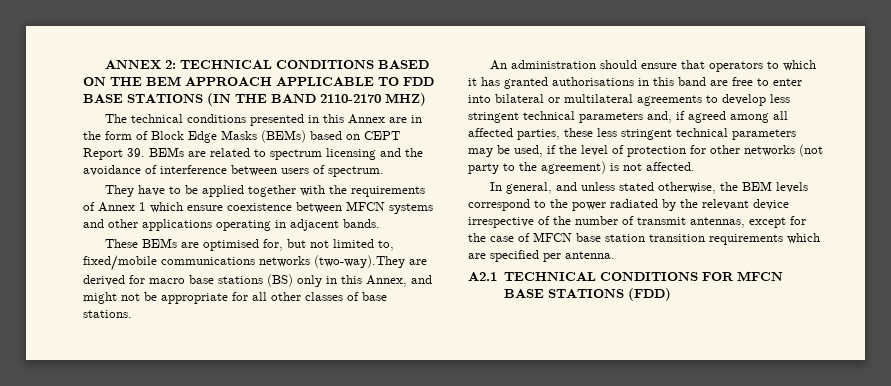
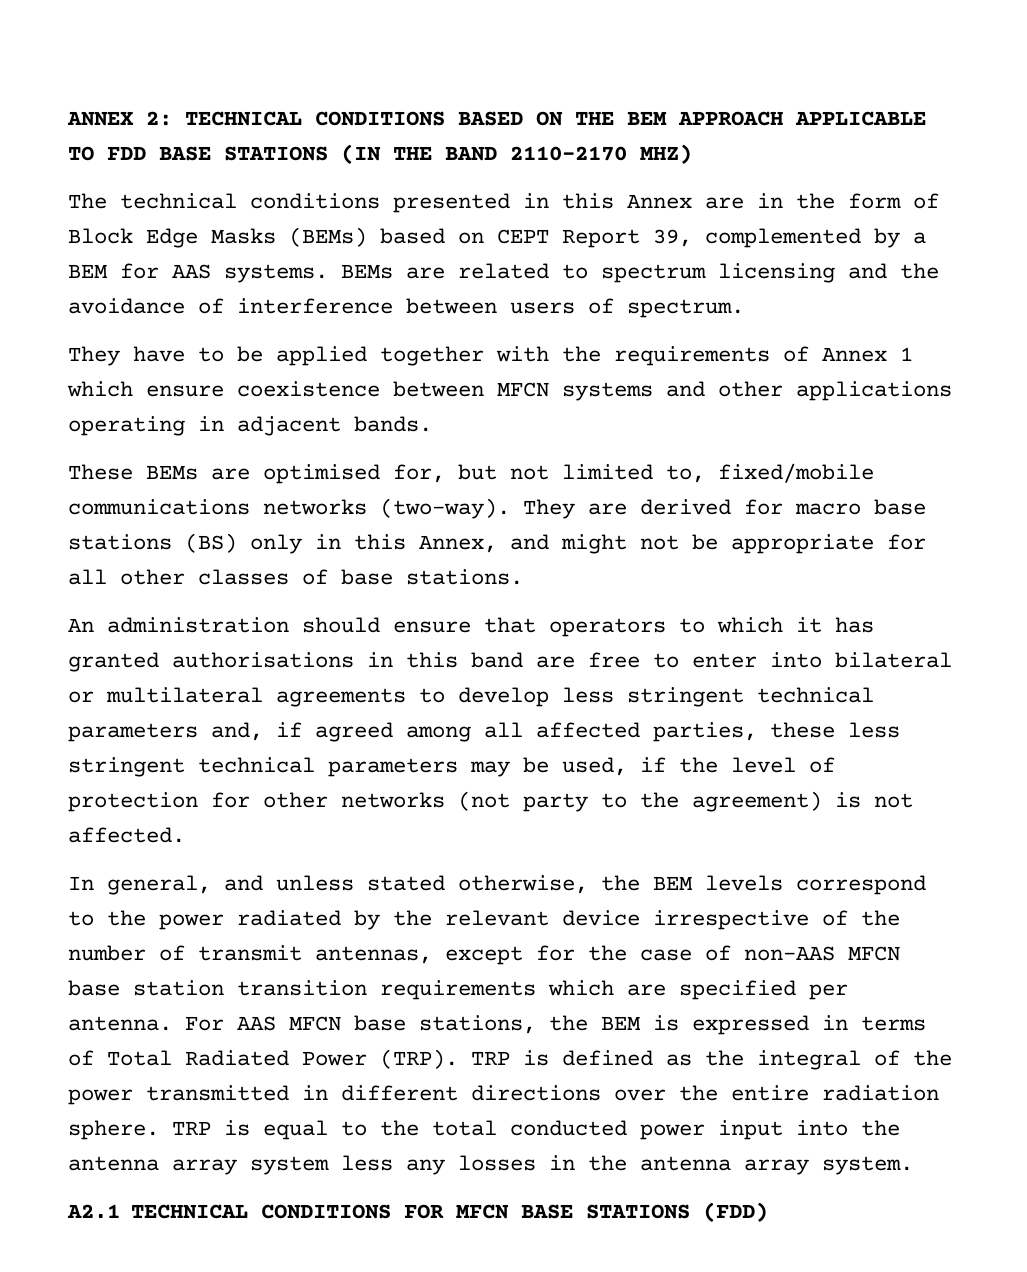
[127,148,145,157] 39. -> [653,228,926,248] [68,263,328,283] 39, complemented by a BEM for AAS systems.
[314,255,405,268] (two-way).They -> [380,498,575,519] (two-way). They
(530, 237) none -> [744,946,835,961] non-AAS
(615, 255) none -> [185,1015,926,1035] [68,1049,952,1070] [68,1085,939,1105] [68,1120,900,1140] [68,1155,913,1175] For AAS MFCN base stations, the BEM is expressed in terms of Total Radiated Power (TRP). TRP is defined as the integral of the power transmitted in different directions over the entire radiation sphere. TRP is equal to the total conducted power input into the antenna array system less any losses in the antenna array system.

